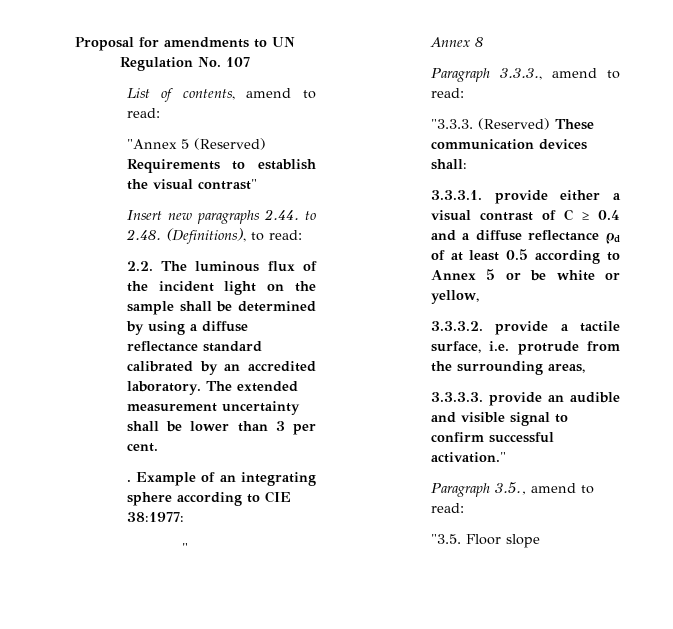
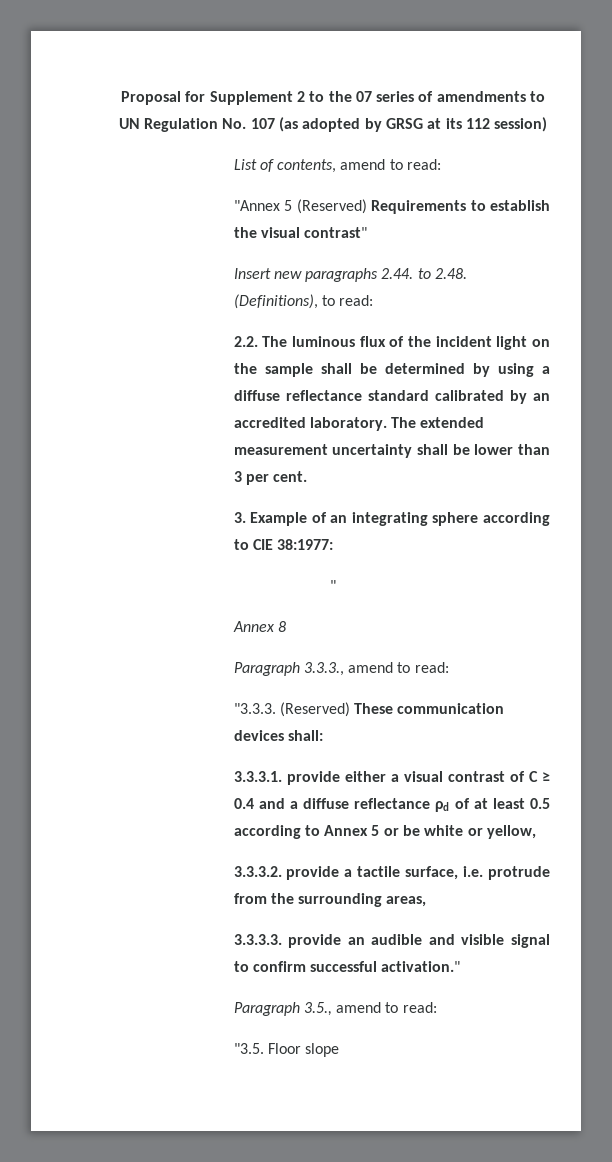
(159, 42) none -> [209,91,434,105] Supplement 2 to the 07 series of
(250, 62) none -> [279,117,548,132] (as adopted by GRSG at its 112 session)
[126,479,131,482] . -> [233,512,246,523] 3.

